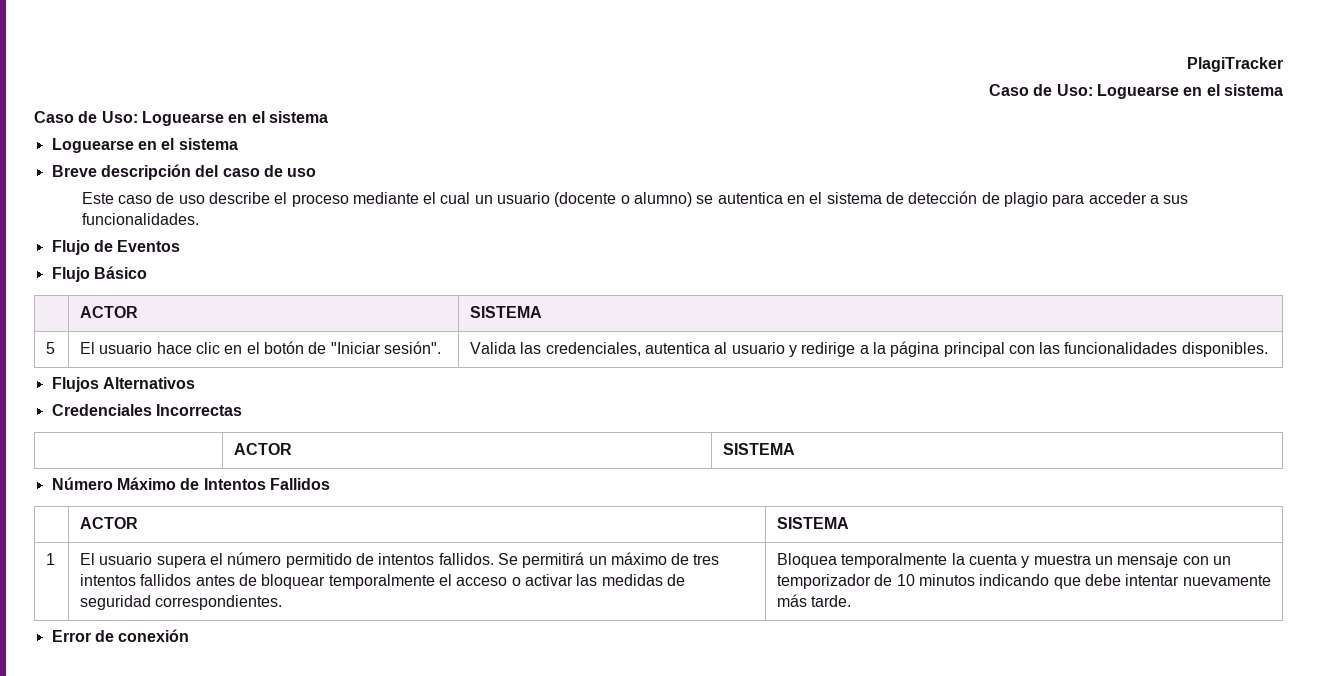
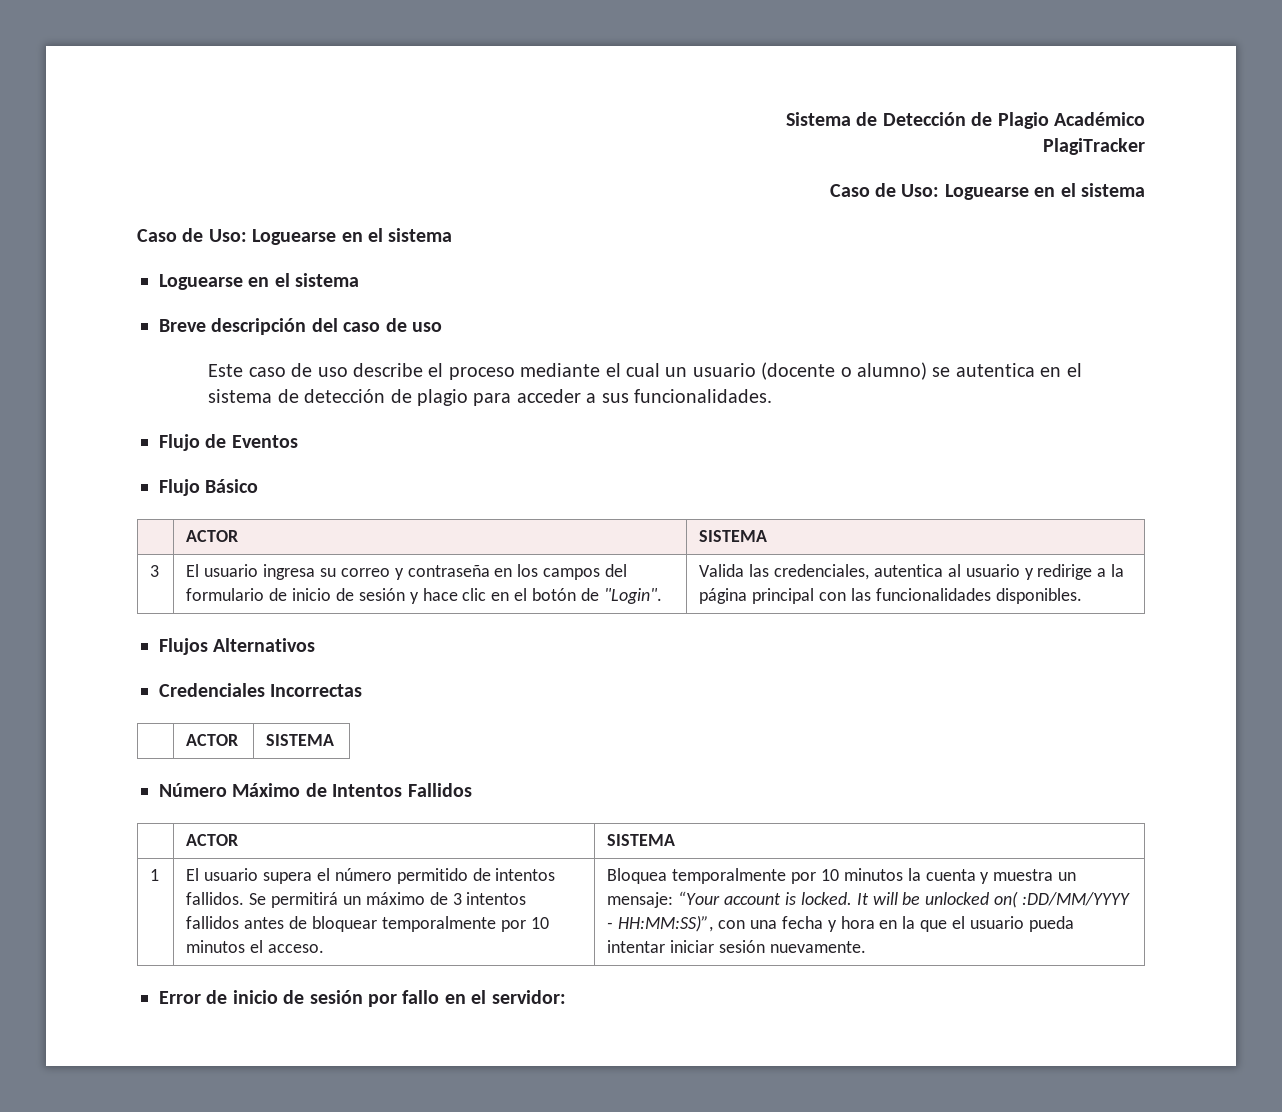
(1187, 64) none -> [786,112,1145,129] Sistema de Detección de Plagio Académico //
[46,342,56,354] [80,342,153,354] 5 | El usuario -> [150,565,160,577] [186,564,627,580] [186,588,419,604] 3 | El usuario ingresa su correo y contraseña en los campos del formulario de inicio de sesión y
[330,341,441,354] "Iniciar sesión". -> [603,588,662,604] "Login".
[693,554,720,565] tres -> [452,893,462,905] 3
[438,574,685,586] [80,595,283,610] el acceso o activar las medidas de seguridad correspondientes. -> [500,917,549,932] [186,940,325,953] por 10 minutos el acceso.
(948, 560) none -> [791,868,903,884] por 10 minutos
[1117,553,1231,568] [777,574,1271,589] [777,594,852,607] [51,629,190,642] mensaje con un temporizador de 10 minutos indicando que debe intentar nuevamente más tarde. // Error de conexión -> [607,891,1130,908] [607,915,1074,932] [607,940,866,953] [159,990,566,1007] mensaje: “Your account is locked. It will be unlocked on( :DD/MM/YYYY - HH:MM:SS)”, con una fecha y hora en la que el usuario pueda intentar iniciar sesión nuevamente. // Error de inicio de sesión por fallo en el servidor:

